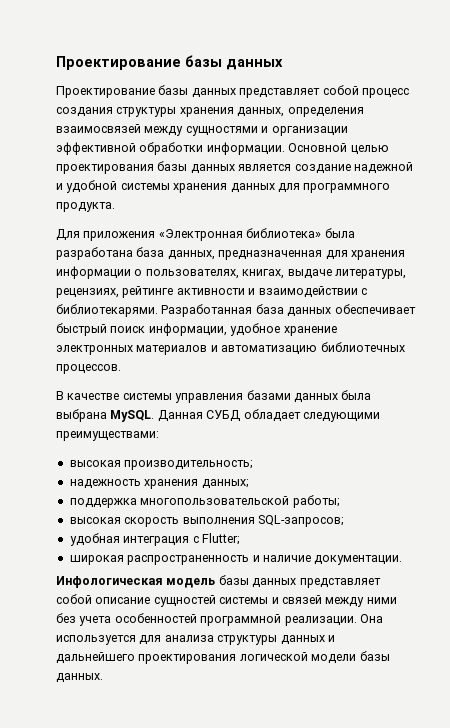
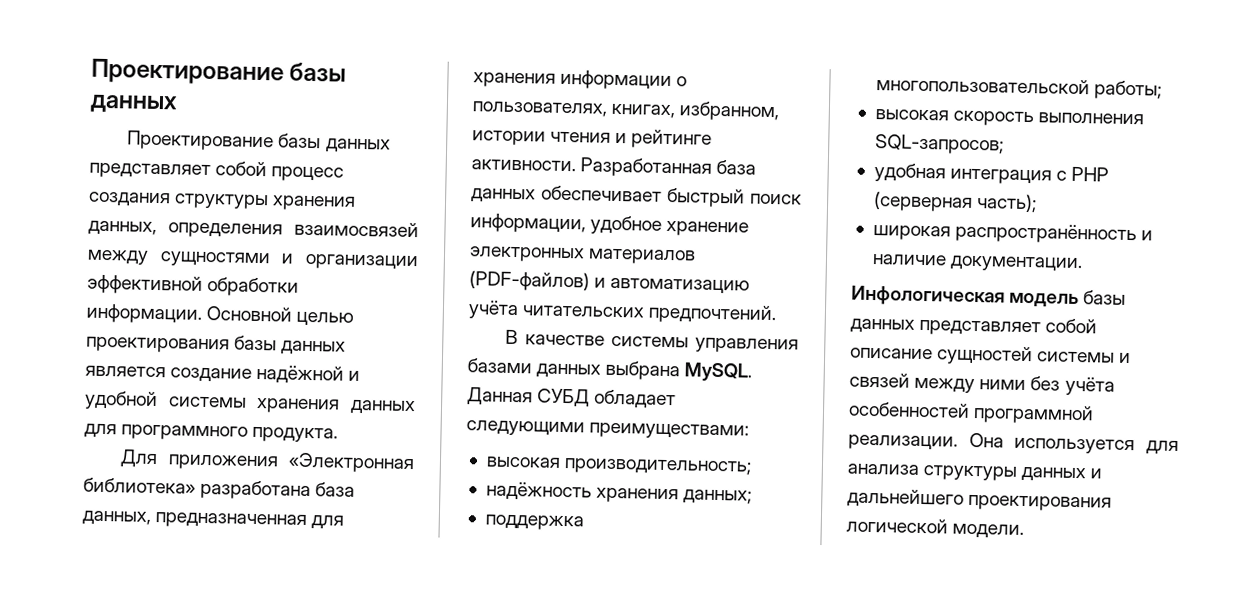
[353,162,413,174] надежной -> [256,364,345,384] надёжной
[324,228,355,238] была -> (196, 485) none
[287,269,406,279] [56,286,367,298] [56,304,158,317] выдаче литературы, рецензиях, рейтинге активности и взаимодействии с библиотекарями. -> [679,101,781,122] [472,129,713,149] [471,159,576,172] избранном, истории чтения и рейтинге активности.
(208, 350) none -> [469,270,590,292] (PDF-файлов)
[320,342,405,352] [56,364,121,374] библиотечных процессов. -> [468,300,778,325] учёта читательских предпочтений.
[341,390,372,400] была -> (602, 370) none
[69,479,141,489] надежность -> [485,481,592,501] надёжность
[201,533,240,545] Flutter; -> [1071,166,1110,182] [872,190,1038,213] PHP (серверная часть);
[127,555,250,565] распространенность -> [955,222,1138,245] распространённость
[79,616,112,626] учета -> [1064,376,1115,396] учёта
[311,651,390,664] [56,673,103,683] модели базы данных. -> [952,523,1025,539] модели.

